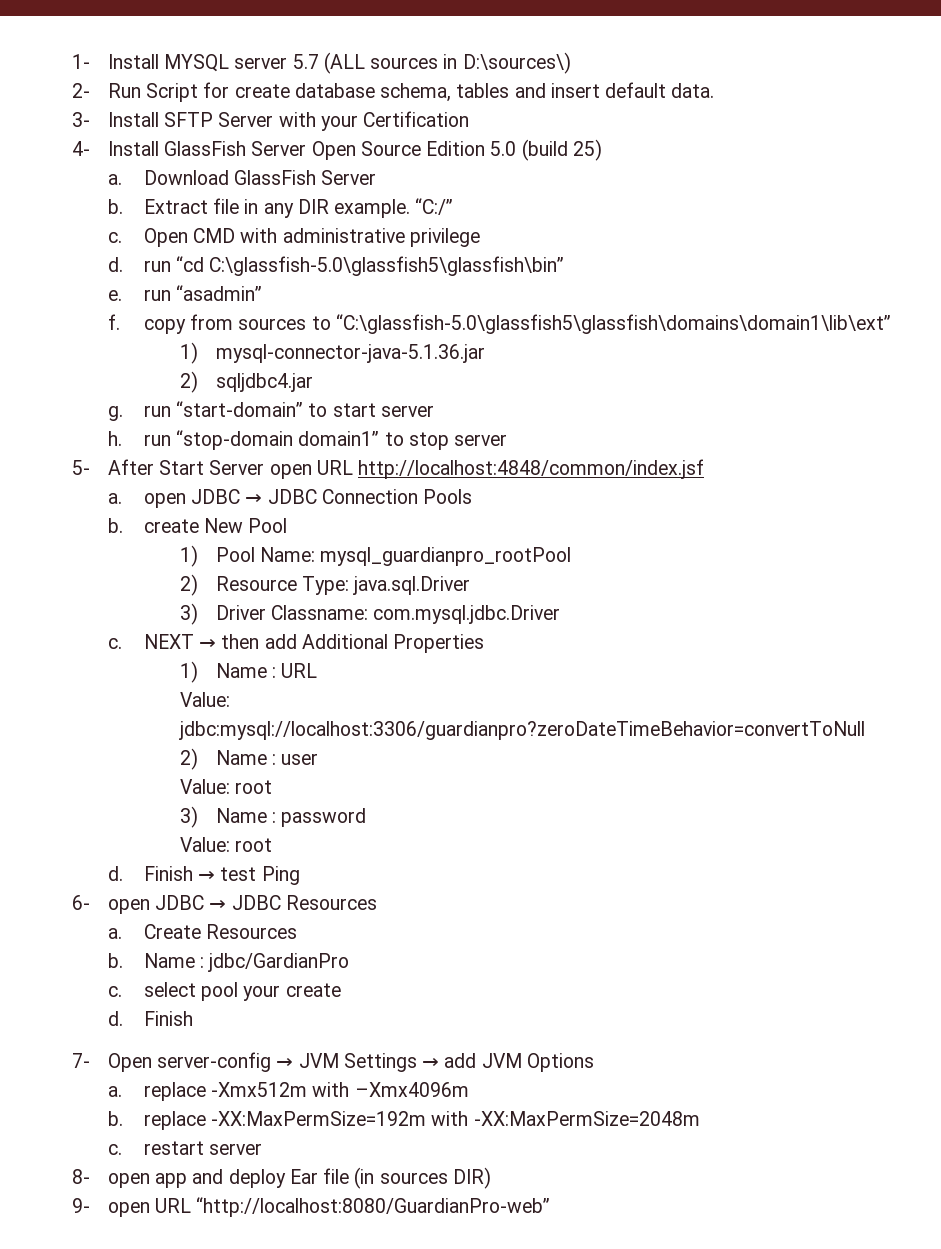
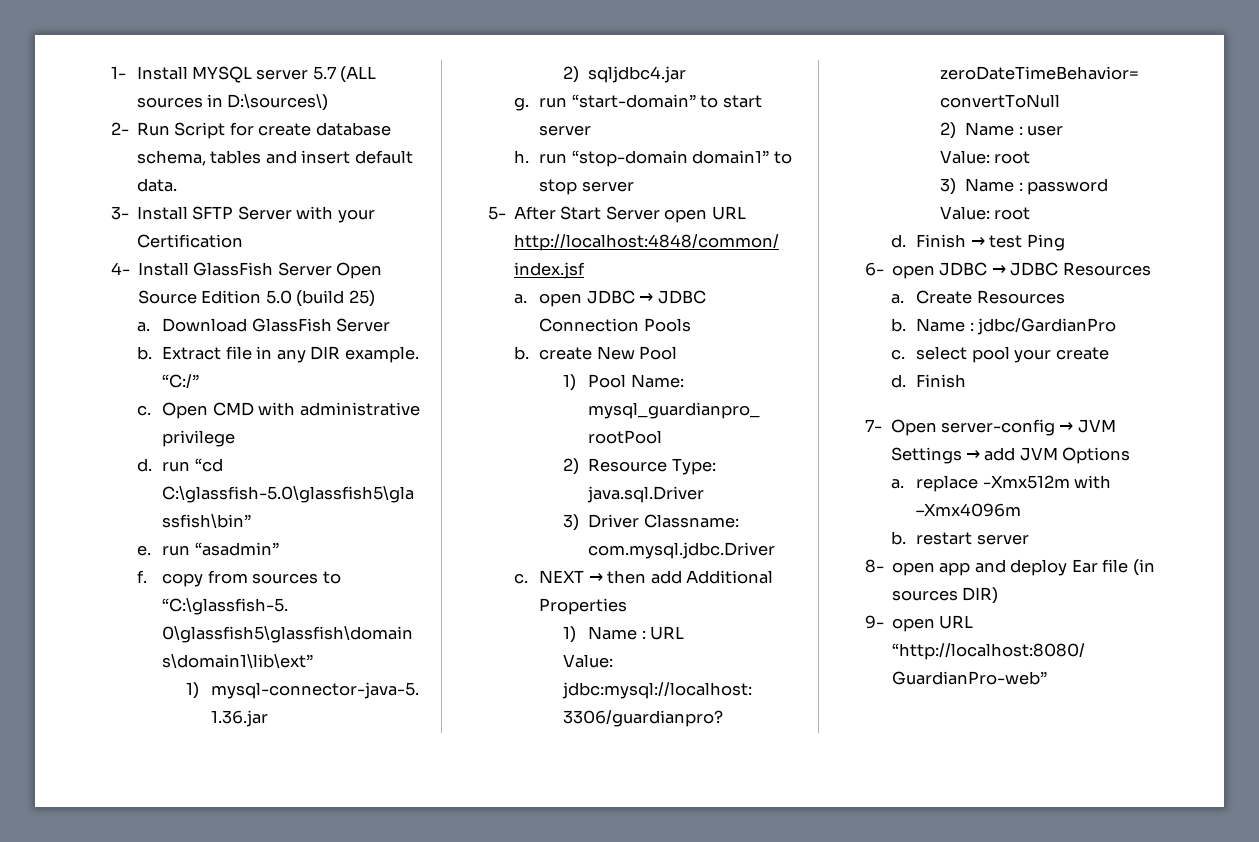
[143,1111,700,1130] [107,1144,122,1155] replace -XX:MaxPermSize=192m with -XX:MaxPermSize=2048m // c. -> (906, 538) none

